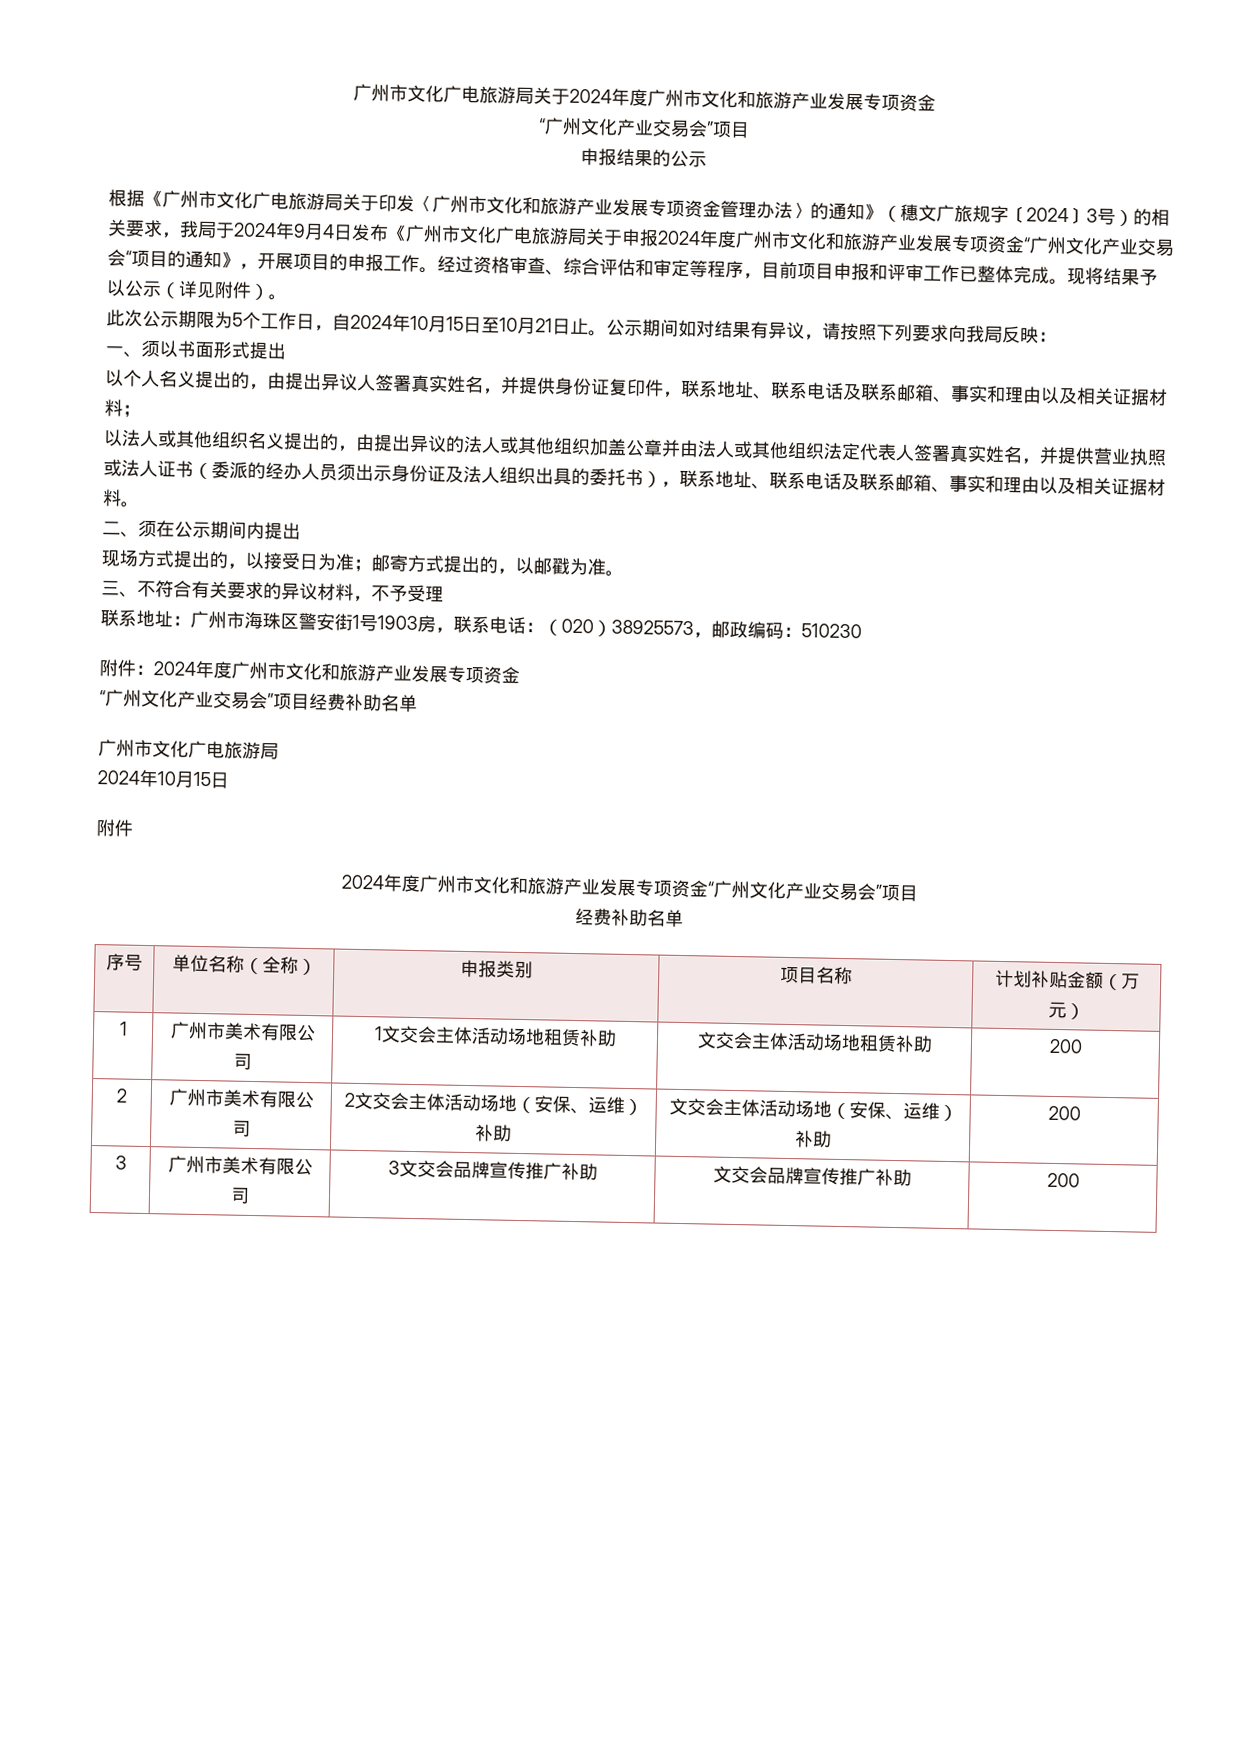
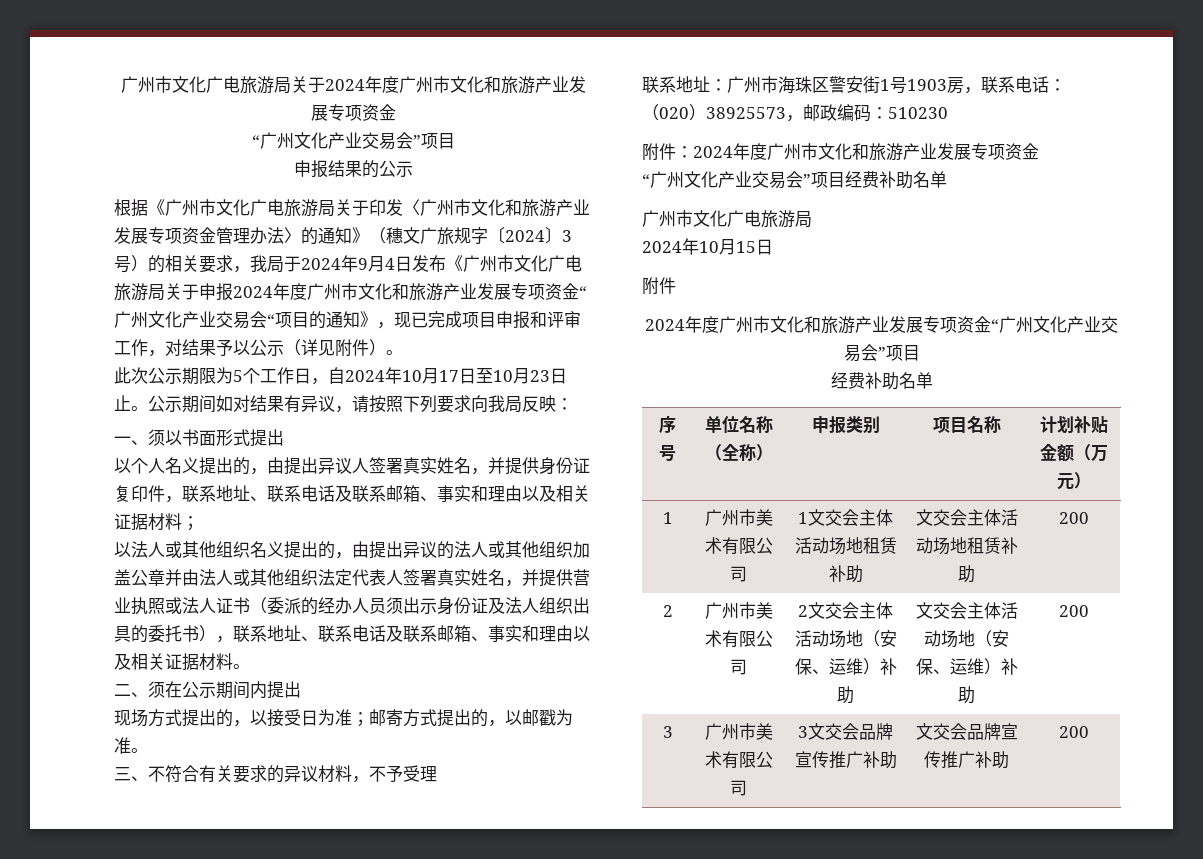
[257,252,798,280] 开展项目的申报工作。经过资格审查、综合评估和审定等程序，目前 -> [394,311,462,328] 现已完成
[959,265,1104,286] 已整体完成。现将 -> [148,339,182,357] ，对
[446,316,464,331] 15 -> [439,370,459,382] 17
[535,318,553,333] 21 -> [530,370,550,382] 23

